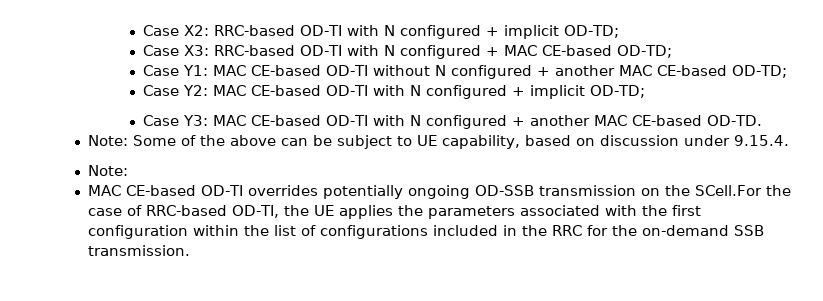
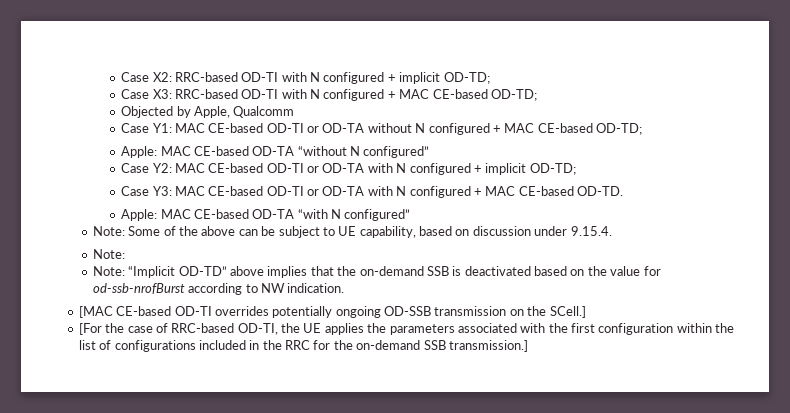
(672, 51) none -> [121,106,295,118] // Objected by Apple, Qualcomm
(368, 70) none -> [307,123,365,133] or OD-TA
[554,65,787,78] another MAC CE-based OD-TD; -> [504,123,643,135] [121,146,430,158] MAC CE-based OD-TD; // Apple: MAC CE-based OD-TA “without N configured”
(368, 90) none -> [307,163,365,173] or OD-TA
[372,115,590,129] with N configured + another -> [307,186,482,198] or OD-TA with N configured +
(762, 120) none -> [121,209,411,221] // Apple: MAC CE-based OD-TA “with N configured”
[88,185,122,196] MAC -> [92,266,661,278] [92,283,345,295] [78,306,113,318] Note: “Implicit OD-TD” above implies that the on-demand SSB is deactivated based on the value for od-ssb-nrofBurst according to NW indication. // [MAC
[695,185,763,196] SCell.For -> [549,306,586,318] [78,323,102,335] SCell.] // [For
[88,245,191,256] transmission. -> [448,340,528,352] transmission.]

